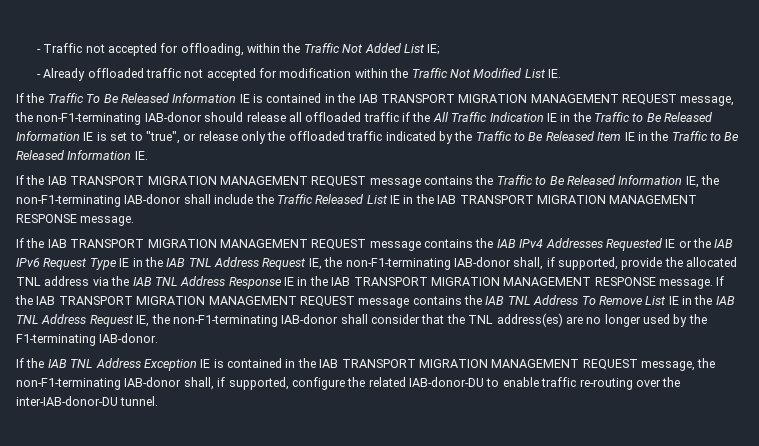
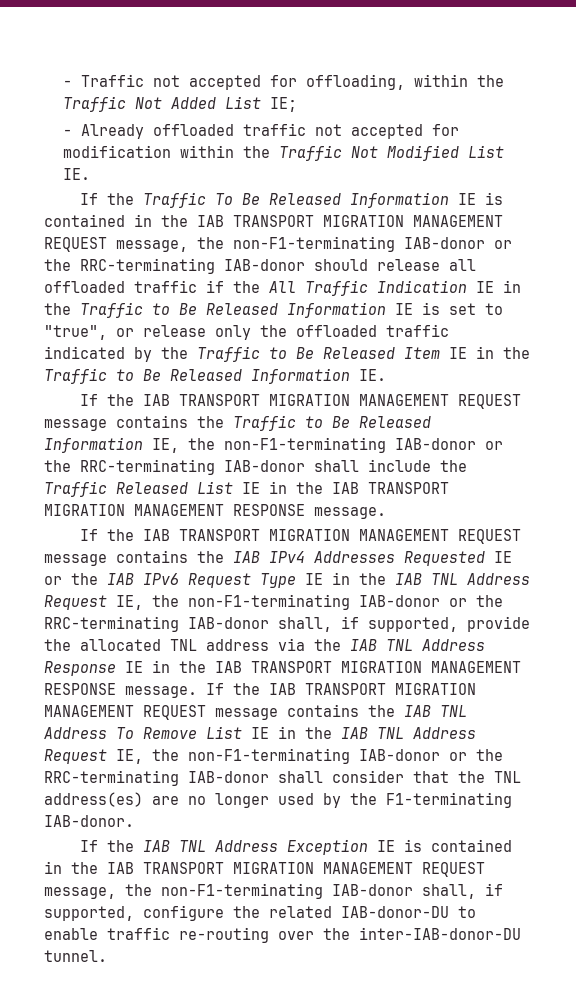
(202, 117) none -> [494,240,512,249] [44,258,305,274] or the RRC-terminating IAB-donor
(182, 199) none -> [485,441,503,450] [44,459,305,475] or the RRC-terminating IAB-donor
(511, 262) none -> [449,595,503,607] [44,616,269,632] or the RRC-terminating IAB-donor
(339, 319) none -> [449,749,503,761] [44,770,269,786] or the RRC-terminating IAB-donor

